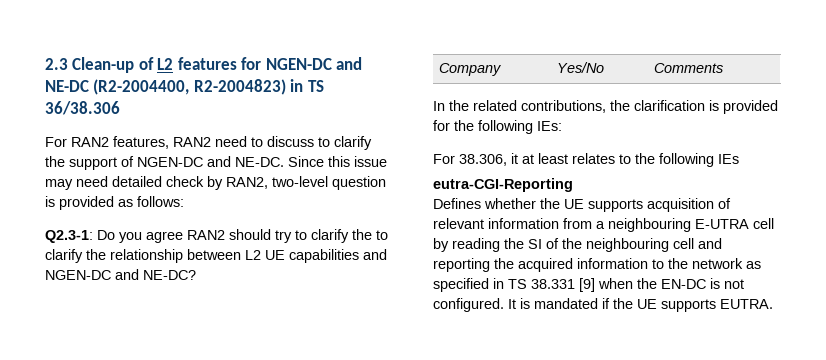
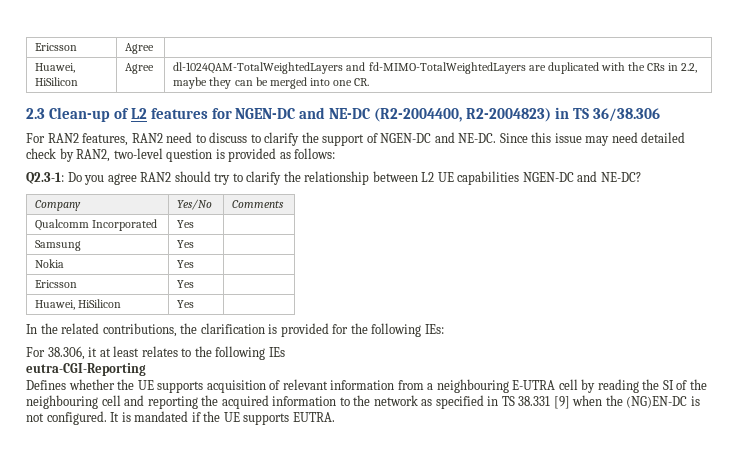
(45, 64) none -> [35,43,78,51] [125,43,155,54] [35,63,76,73] [35,77,79,86] [125,63,155,74] [173,62,698,74] [173,77,370,89] Ericsson | Agree | // Huawei, HiSilicon | Agree | dl-1024QAM-TotalWeightedLayers and fd-MIMO-TotalWeightedLayers are duplicated with the CRs in 2.2, maybe they can be merged into one CR. //
[376,230,388,240] [45,249,106,263] to clarify the -> (301, 176) none
[363,249,387,260] and -> (520, 178) none
(724, 68) none -> [35,219,158,231] [177,220,195,228] [35,240,82,251] [177,240,195,248] [35,259,65,268] [177,260,195,268] [35,280,78,288] [177,280,195,288] [35,299,122,310] [177,300,195,308] // Qualcomm Incorporated | Yes | // Samsung | Yes | // Nokia | Yes | // Ericsson | Yes | // Huawei, HiSilicon | Yes |
[661,279,706,289] EN-DC -> [626,396,688,408] (NG)EN-DC

